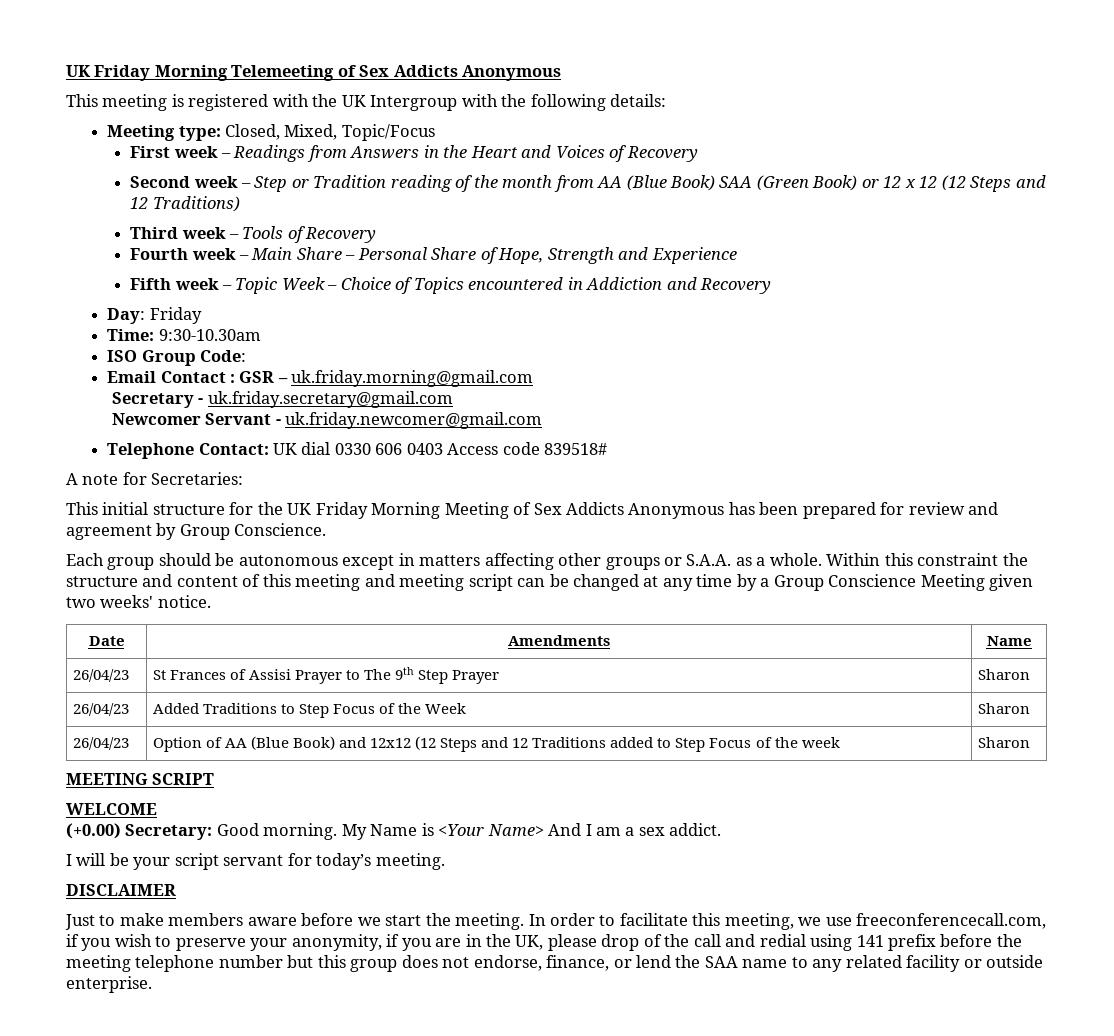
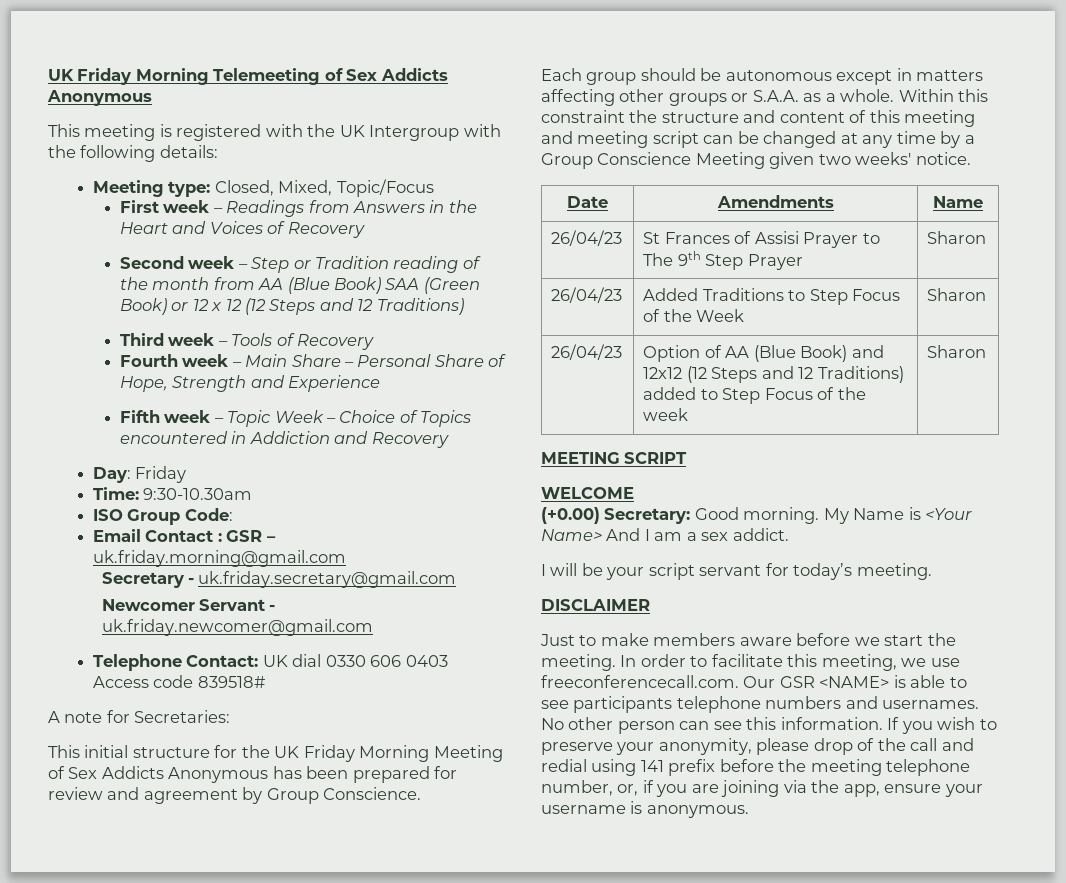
[532,737,607,748] Traditions -> [817,366,904,383] Traditions)
[856,913,1047,929] [66,934,79,947] freeconferencecall.com, if -> [541,675,967,688] [541,696,980,713] [541,717,900,734] freeconferencecall.com. Our GSR <NAME> is able to see participants telephone numbers and usernames. No other person can see this information. If
[386,934,544,951] if you are in the UK, -> (752, 746) none
[218,955,1044,972] [66,976,152,993] number but this group does not endorse, finance, or lend the SAA name to any related facility or outside enterprise. -> [541,780,983,797] [541,801,749,818] number, or, if you are joining via the app, ensure your username is anonymous.

